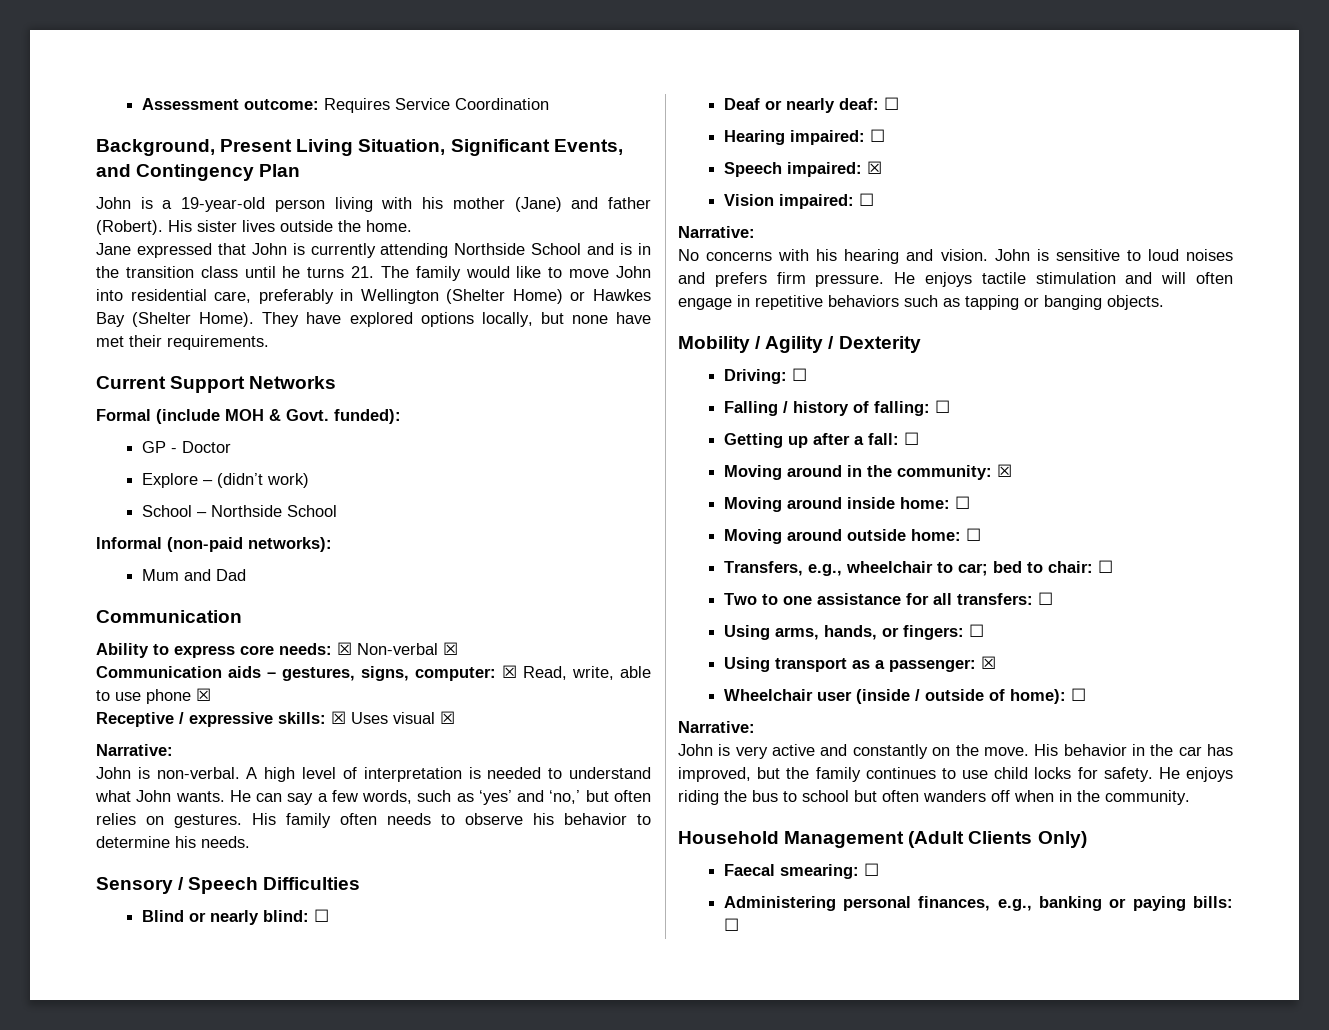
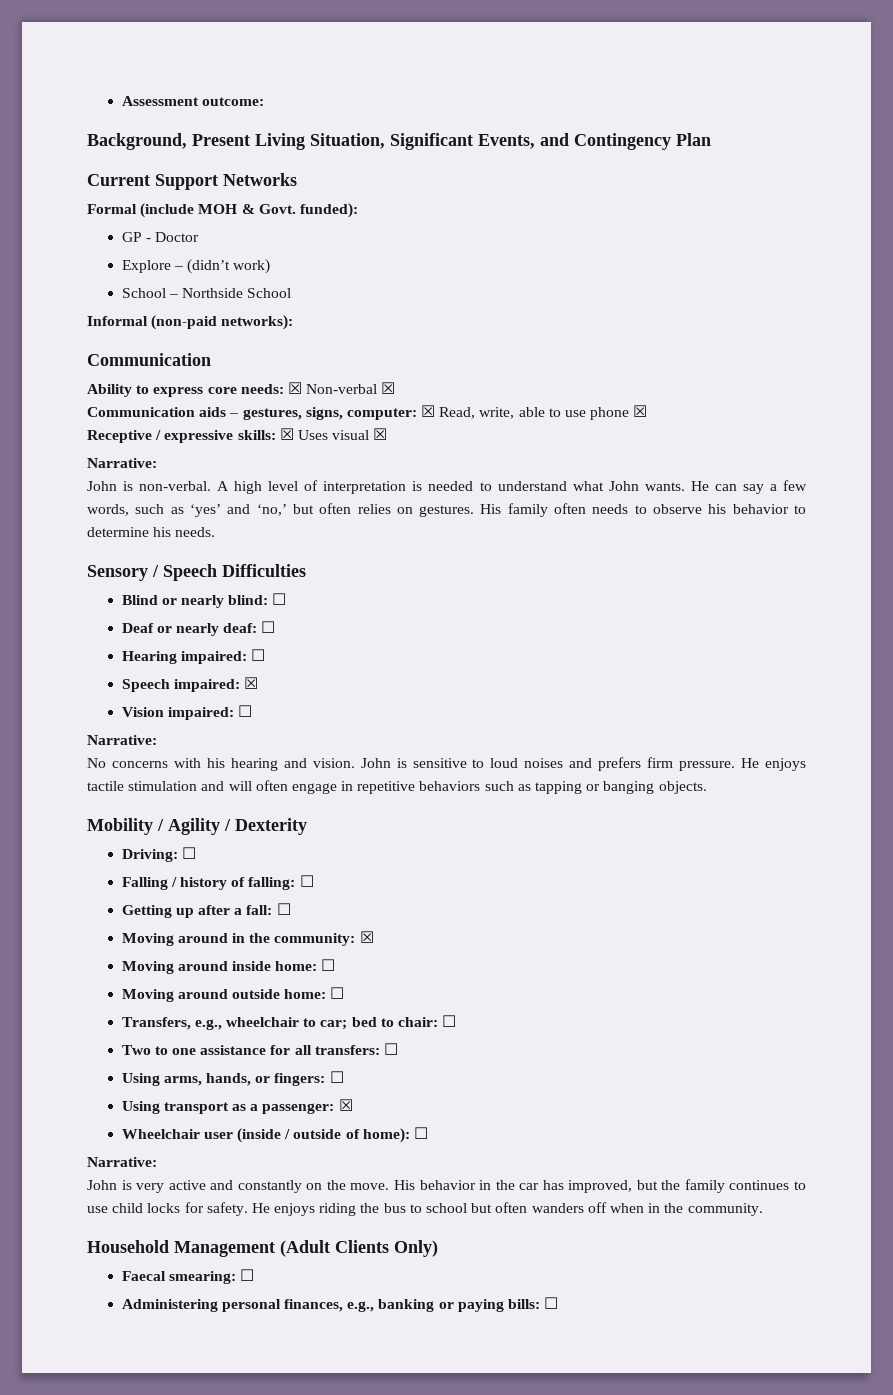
[323,98,549,113] Requires Service Coordination -> (264, 101) none
[96,197,652,212] [96,220,412,235] [96,243,651,258] [96,266,651,281] [96,289,651,304] [96,312,652,327] [96,335,269,350] // John is a 19-year-old person living with his mother (Jane) and father (Robert). His sister lives outside the home. // Jane expressed that John is currently attending Northside School and is in the transition class until he turns 21. The family would like to move John into residential care, preferably in Wellington (Shelter Home) or Hawkes Bay (Shelter Home). They have explored options locally, but none have met their requirements. -> (711, 139) none
[141,569,246,581] // Mum and Dad -> (294, 322) none

